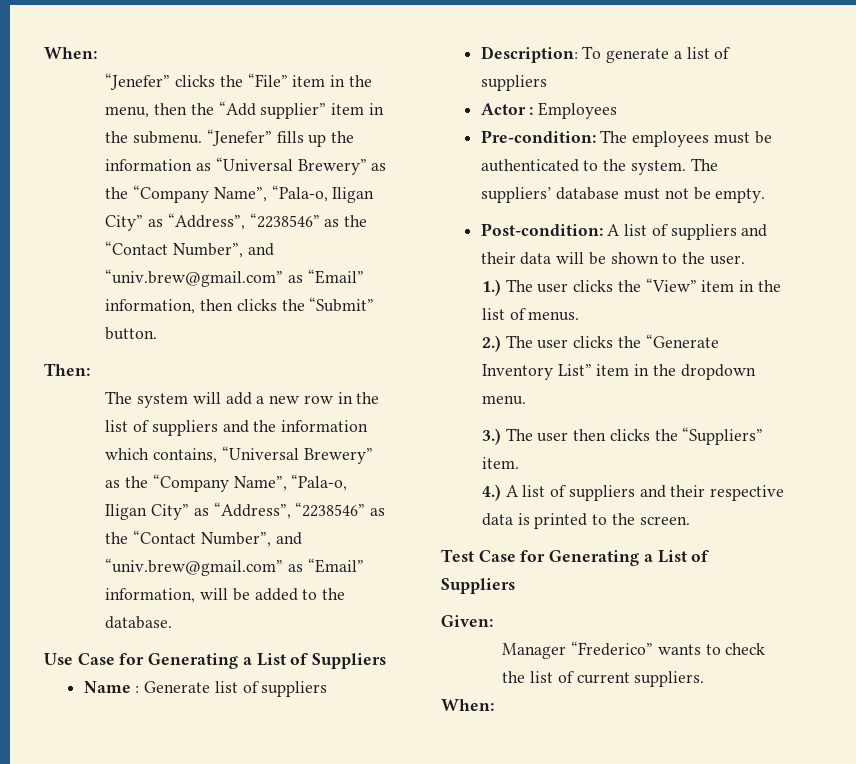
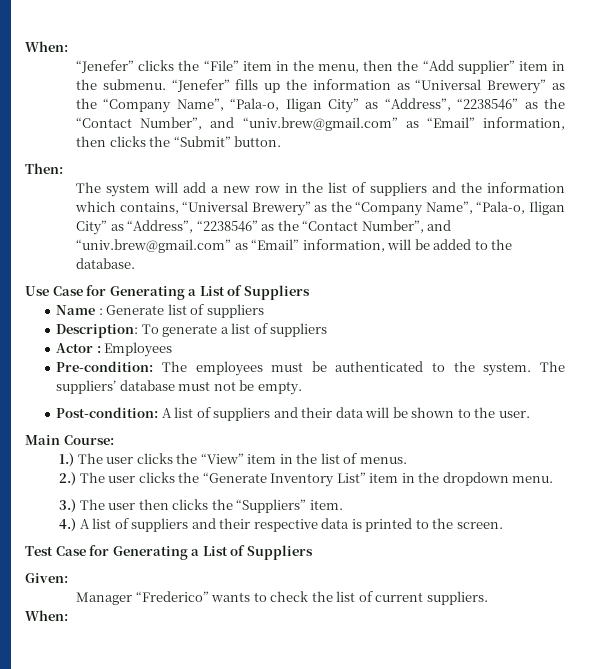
(745, 260) none -> [25,435,114,445] // Main Course:

